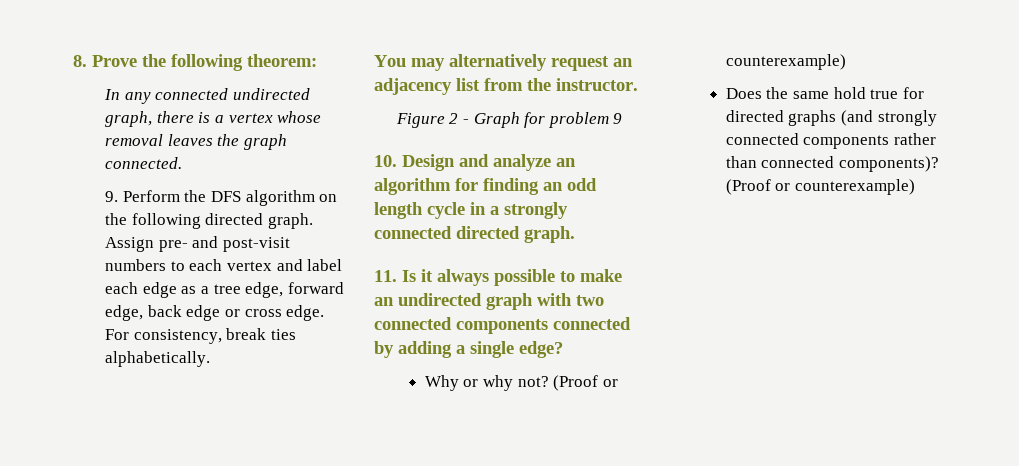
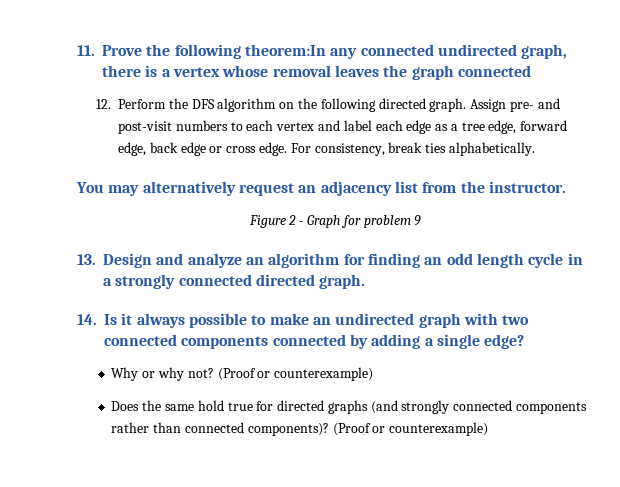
[73,55,87,67] 8. -> [77,45,95,56] 11.
[247,54,317,67] [104,89,121,100] theorem: // In -> [244,44,326,56] theorem:In
[105,157,183,169] [105,191,119,202] connected. // 9. -> [457,65,531,77] [96,99,112,109] connected // 12.
[374,155,397,167] 10. -> [77,254,96,265] 13.
[374,270,397,282] 11. -> [77,314,97,325] 14.

